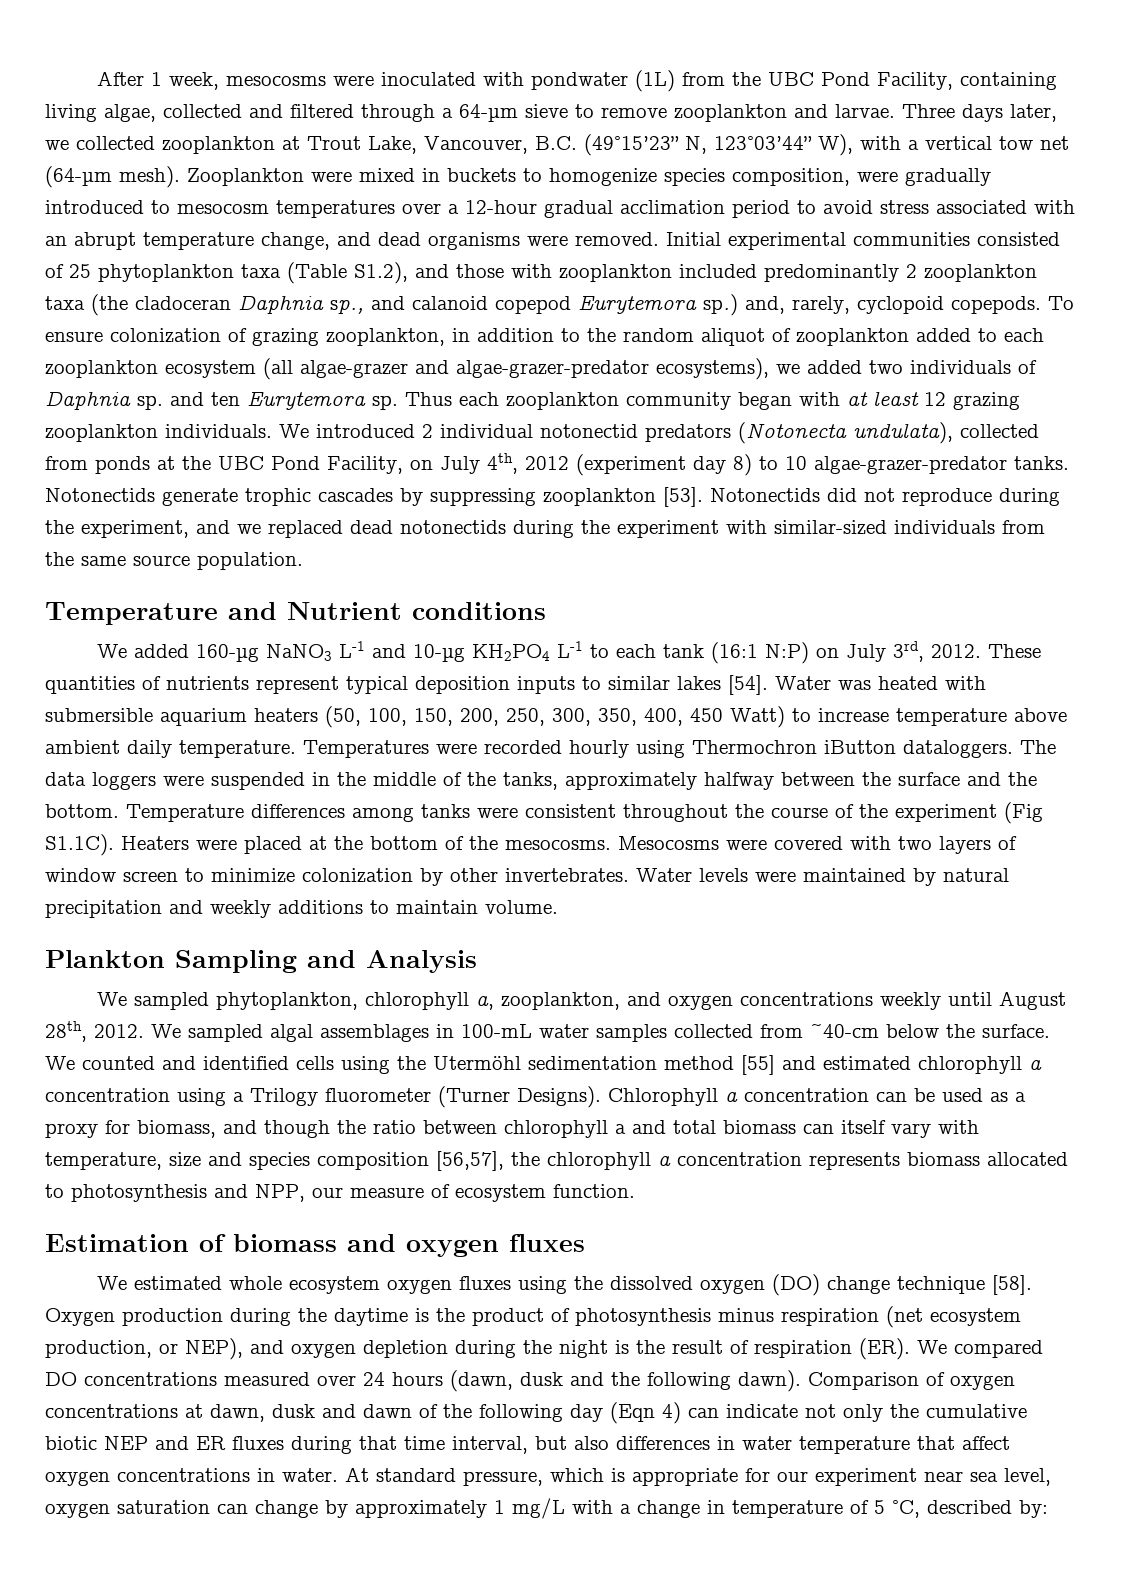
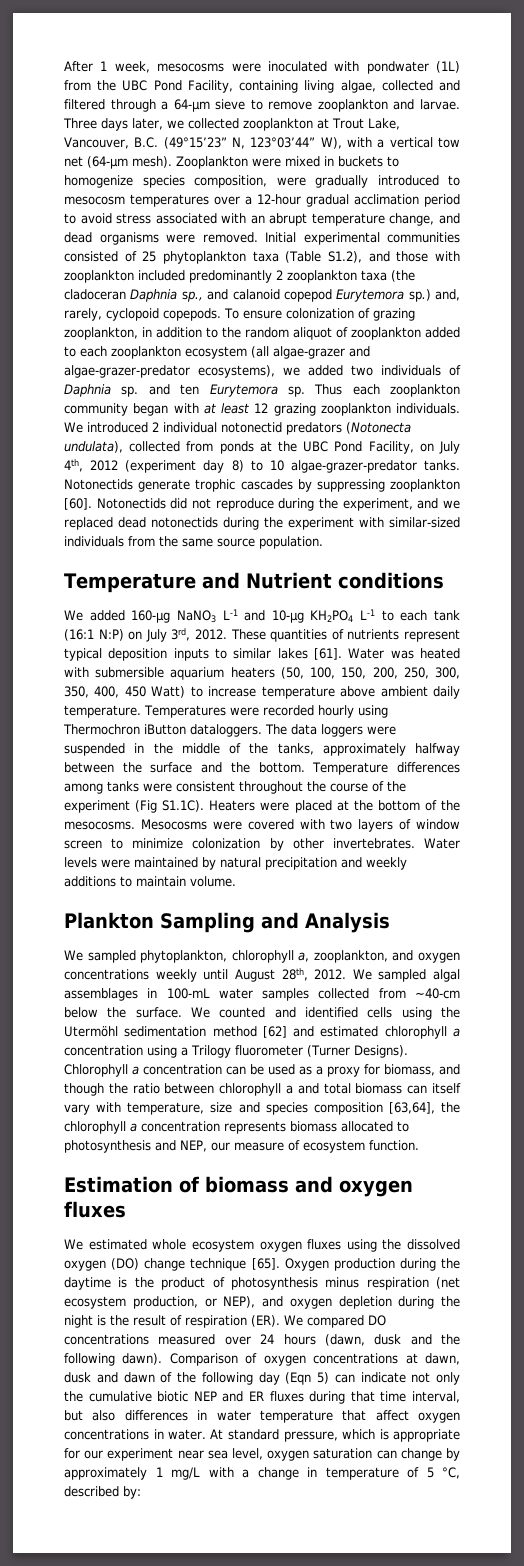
[663,487,703,507] [53]. -> [64,498,92,510] [60].
[728,675,768,695] [54]. -> [314,648,343,660] [61].
[741,1055,775,1075] [55] -> [262,1026,287,1038] [62]
[436,1151,504,1171] [56,57], -> [388,1102,435,1114] [63,64],
[255,1184,305,1202] NPP, -> [180,1140,207,1152] NEP,
[991,1275,1032,1295] [58]. -> [251,1258,280,1270] [65].
[662,1402,681,1424] 4) -> [317,1372,329,1384] 5)

